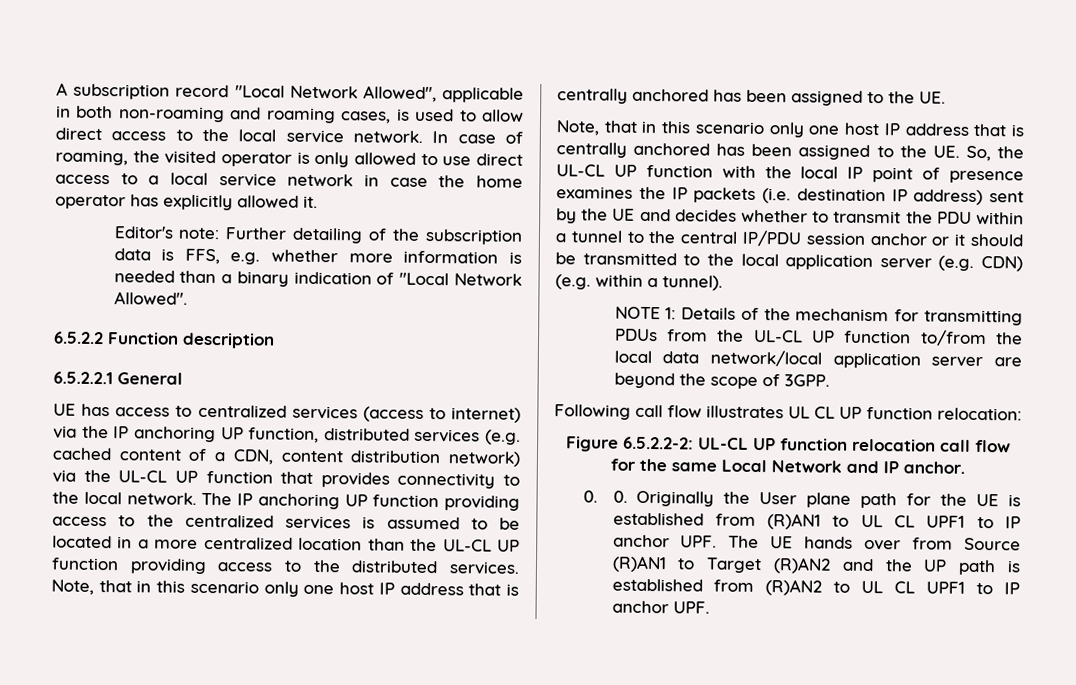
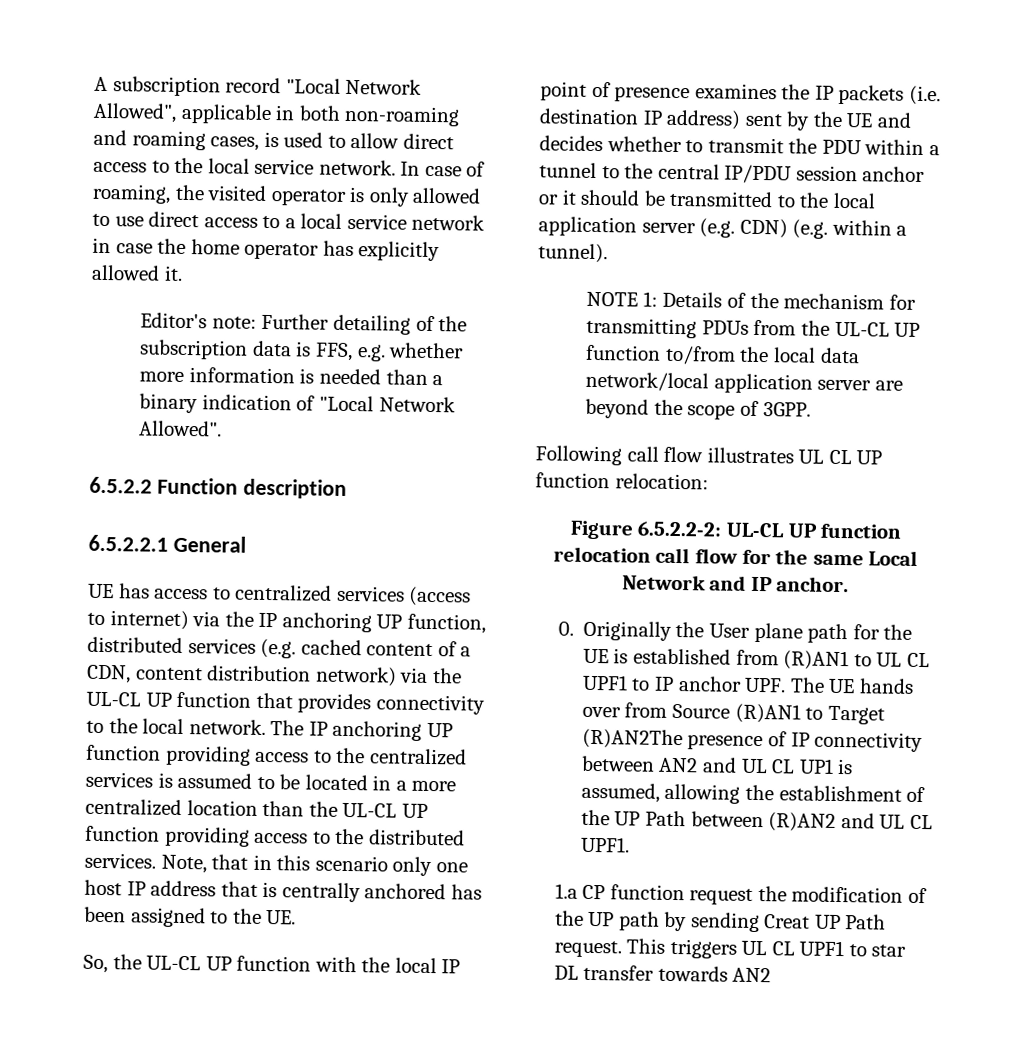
[556,120,1025,138] [556,142,960,161] Note, that in this scenario only one host IP address that is centrally anchored has been assigned to the UE. -> (297, 917) none
[612,490,628,503] 0. -> (574, 628) none
[772,557,1021,576] [611,578,1020,596] [611,600,710,614] (R)AN2 and the UP path is established from (R)AN2 to UL CL UPF1 to IP anchor UPF. -> [581,728,924,753] [580,755,854,775] [580,782,926,804] [580,809,933,832] [579,836,630,853] [554,883,927,905] [554,910,887,933] [553,938,907,959] [553,964,772,983] (R)AN2The presence of IP connectivity between AN2 and UL CL UP1 is assumed, allowing the establishment of the UP Path between (R)AN2 and UL CL UPF1. // 1.a CP function request the modification of the UP path by sending Creat UP Path request. This triggers UL CL UPF1 to star DL transfer towards AN2

